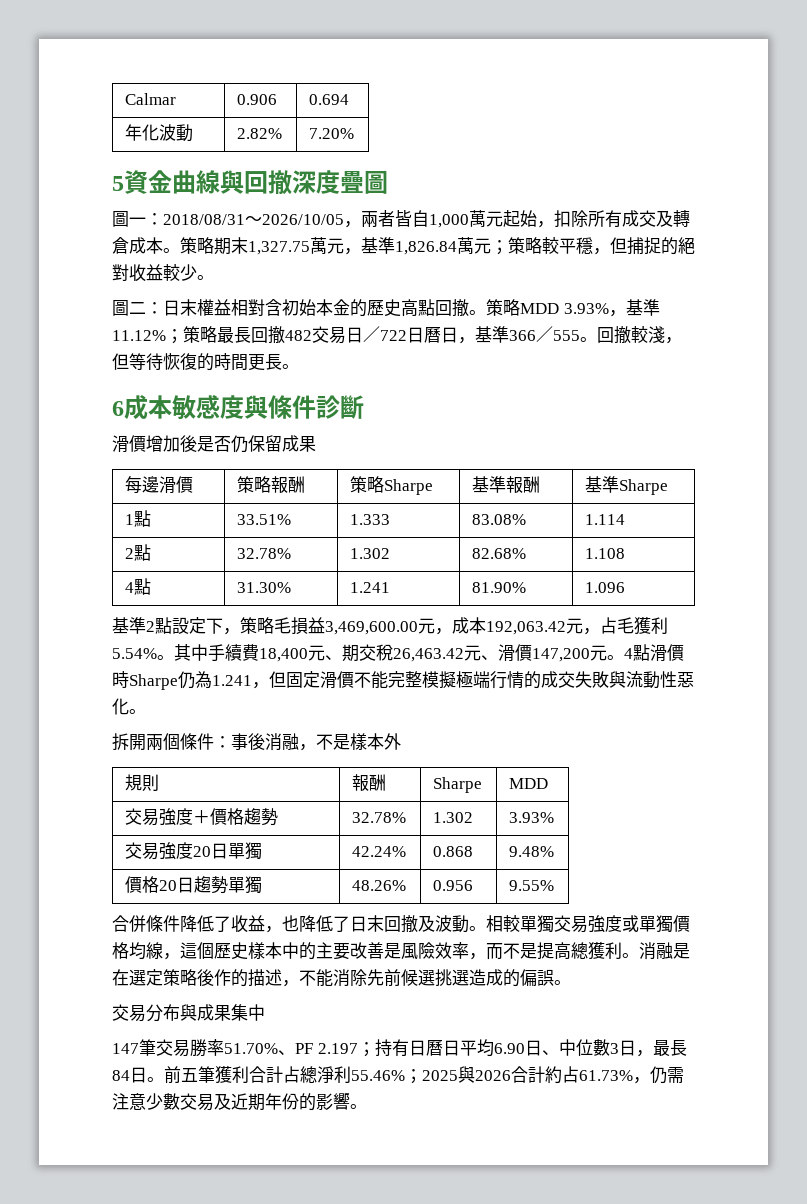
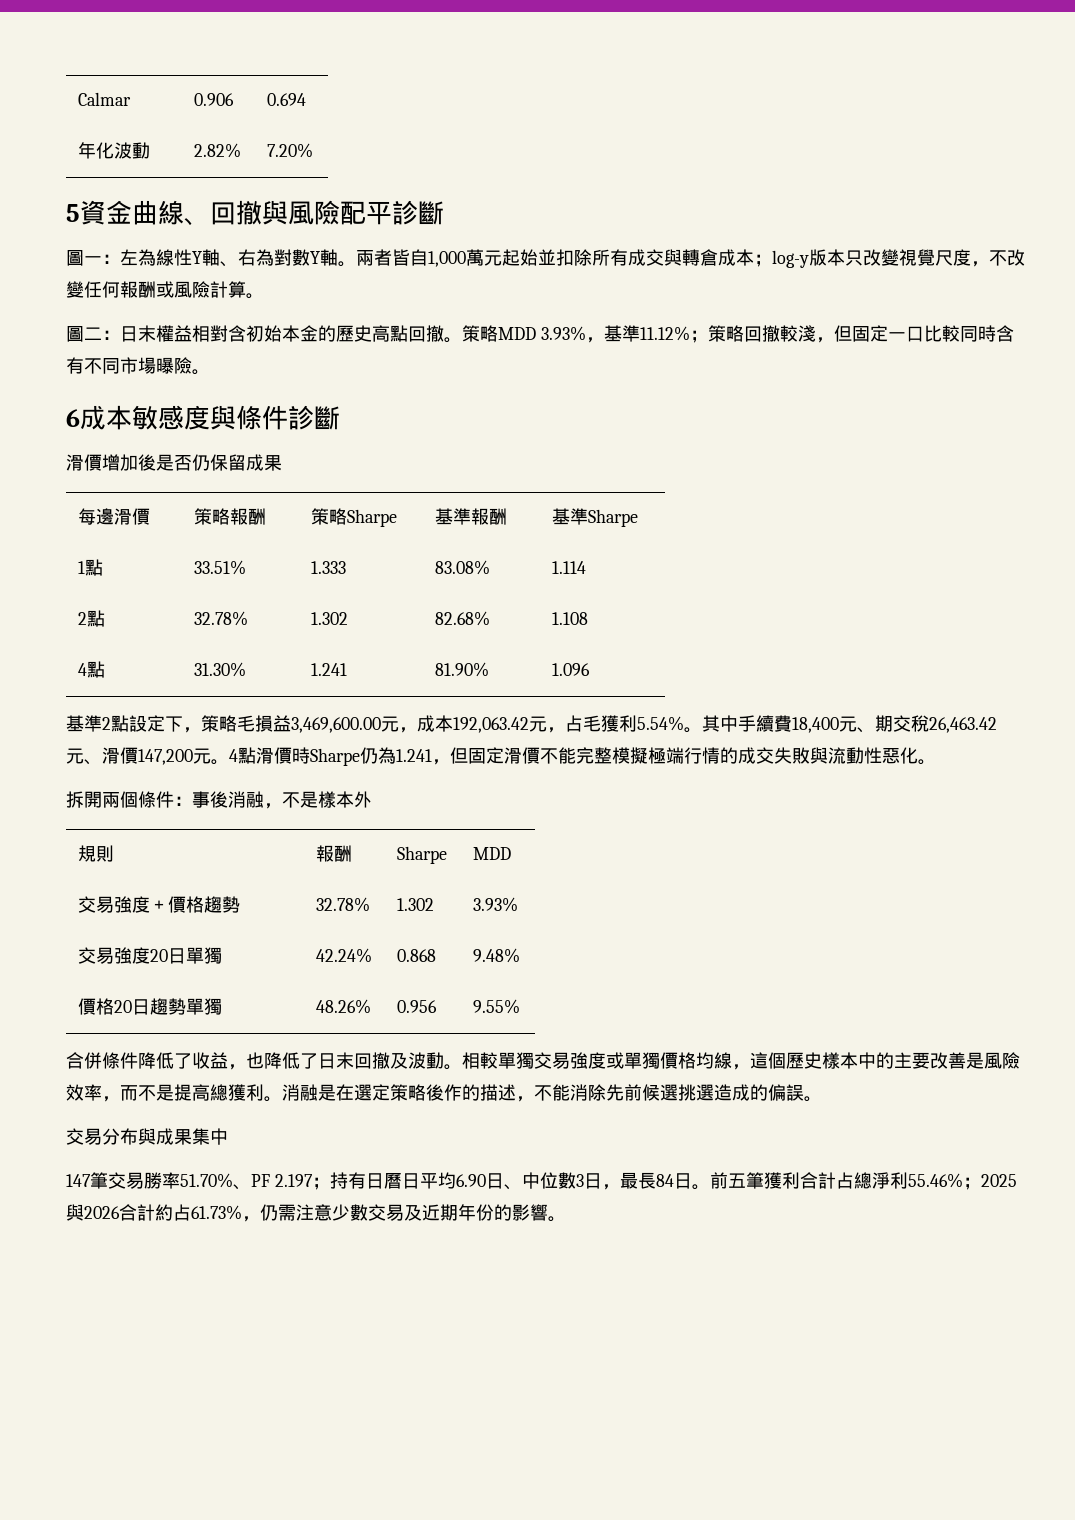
[220,170,388,195] [112,211,361,228] 與回撤深度疊圖 // 圖一：2018/08/31～2026/10/05， -> [184,200,444,226] [66,249,356,267] 、回撤與風險配平診斷 // 圖一：左為線性Y軸、右為對數Y軸。
[537,221,554,228] ， -> [538,249,556,265] 並
[656,210,673,227] 及 -> [664,249,682,266] 與
[163,237,695,255] [112,264,197,282] 。策略期末1,327.75萬元，基準1,826.84萬元；策略較平穩，但捕捉的絕對收益較少 -> [754,249,1025,268] [66,281,246,298] ；log-y版本只改變視覺尺度，不改變任何報酬或風險計算
[217,326,682,344] [112,353,282,371] 最長回撤482交易日／722日曆日，基準366／555。回撤較淺，但等待恢復的時間更長 -> [743,325,1014,343] [66,357,192,374] 回撤較淺，但固定一口比較同時含有不同市場曝險

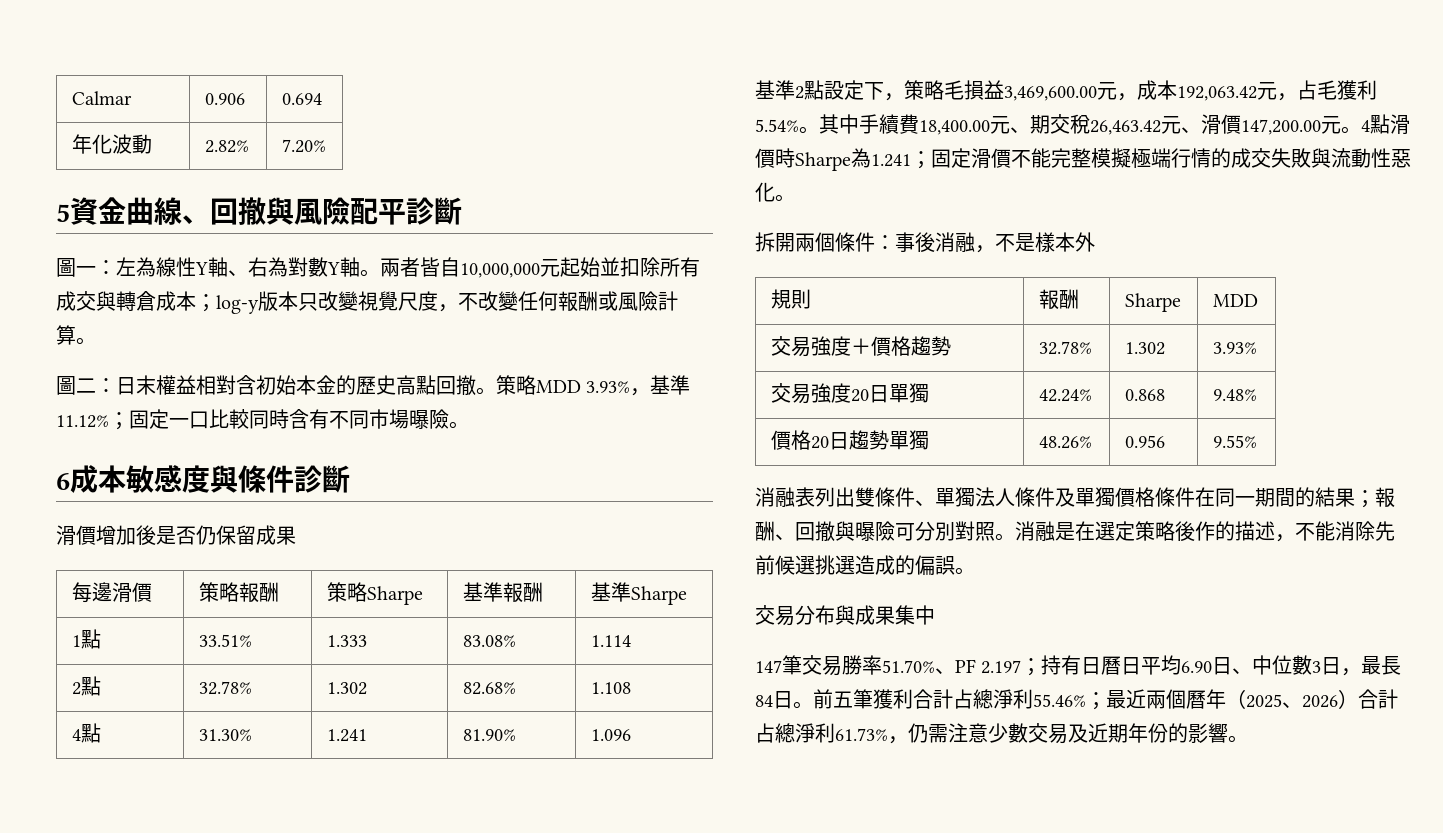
[428,249,484,267] 1,000萬 -> [460,263,540,278] 10,000,000
[707,325,852,343] 策略回撤較淺，但 -> (129, 421) none
[792,717,839,733] 18,400 -> [919,120,990,135] 18,400.00
[138,749,193,765] 147,200 -> [1241,119,1321,135] 147,200.00
[360,747,468,765] 仍為1.241，但 -> [851,148,931,169] 為1.241；
[66,1052,1020,1070] [66,1084,264,1102] 合併條件降低了收益，也降低了日末回撤及波動。相較單獨交易強度或單獨價格均線，這個歷史樣本中的主要改善是風險效率，而不是提高總獲利 -> [755,487,1395,508] [755,521,995,542] 消融表列出雙條件、單獨法人條件及單獨價格條件在同一期間的結果；報酬、回撤與曝險可分別對照
[980,1174,1017,1187] [66,1204,191,1221] 2025與2026合計約占 -> [1106,689,1398,709] [755,723,835,743] 最近兩個曆年（2025、2026）合計占總淨利

